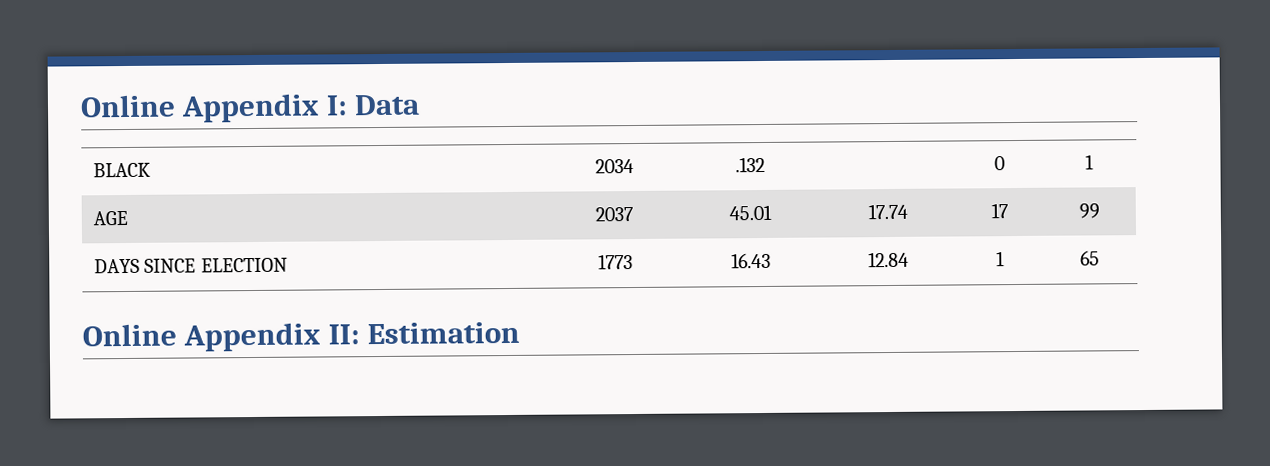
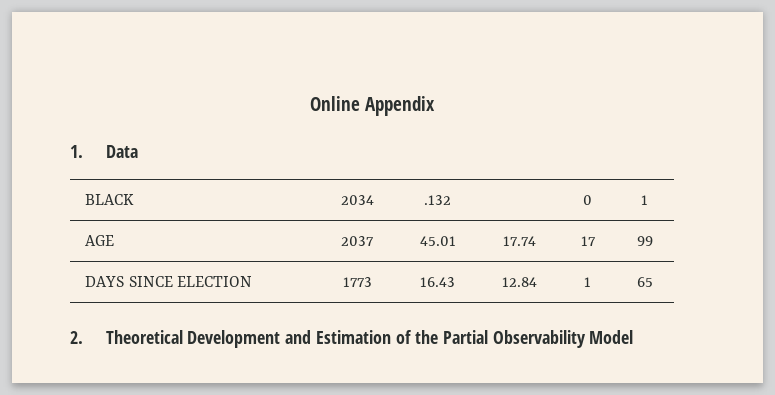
[80,93,348,123] Online Appendix I: -> [309,96,436,116] [70,145,83,158] Online Appendix // 1.
[82,321,521,352] Online Appendix II: Estimation -> [70,330,634,348] 2. Theoretical Development and Estimation of the Partial Observability Model

